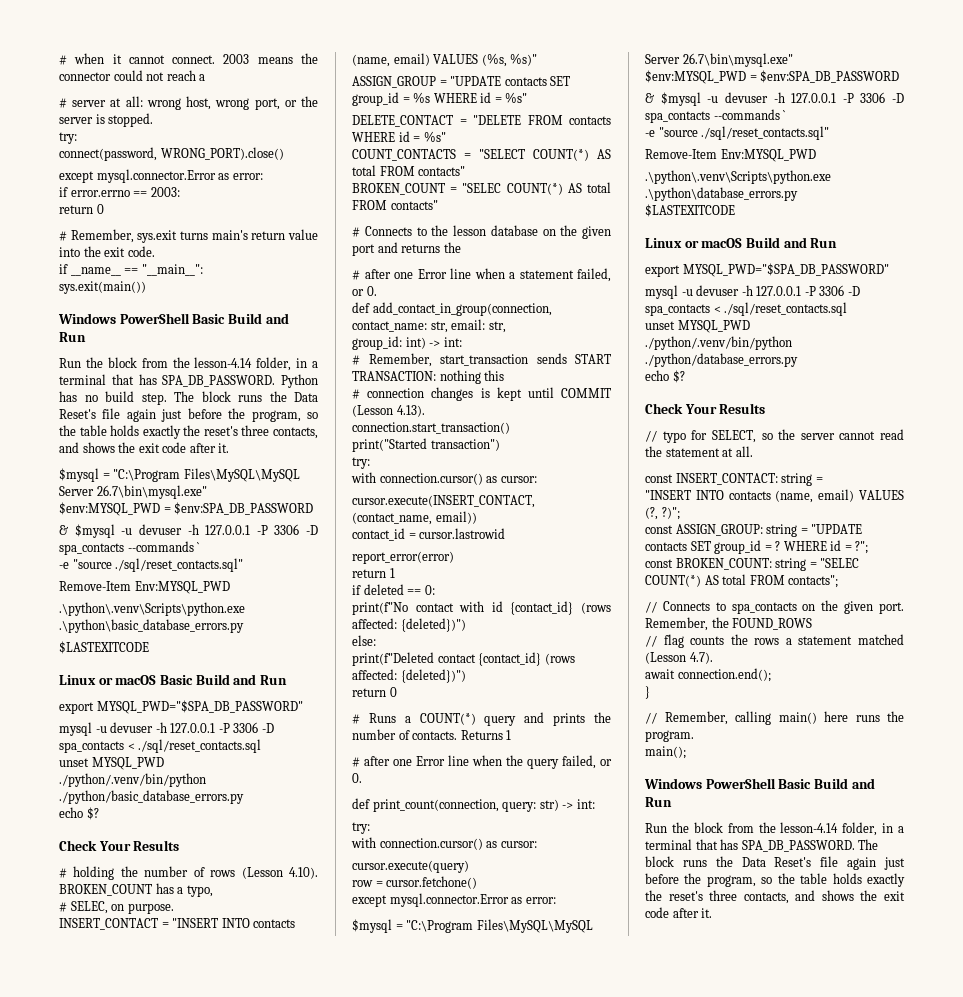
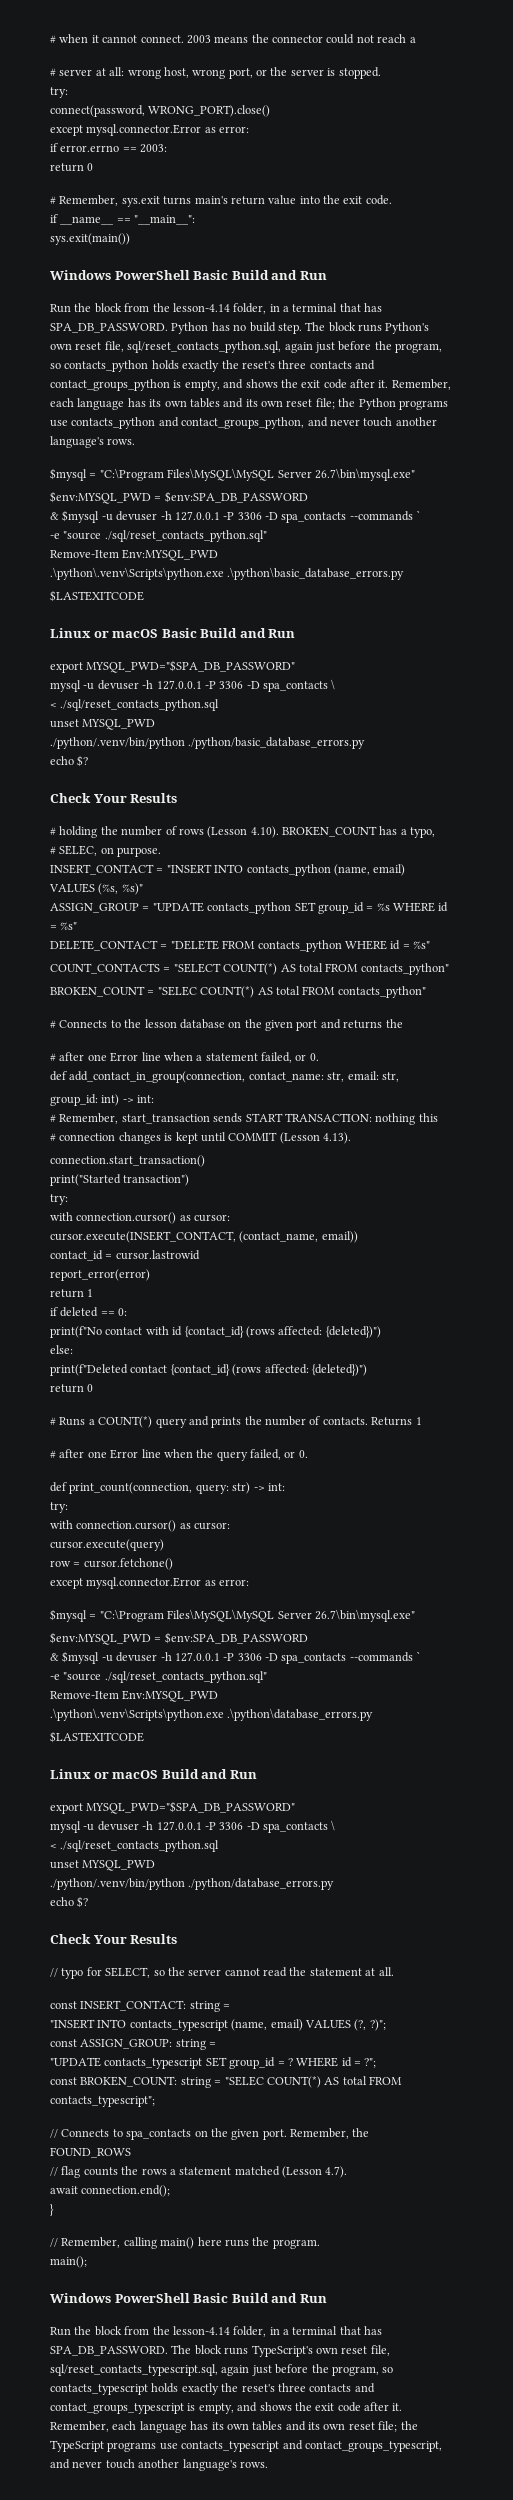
[269,391,318,402] [59,408,318,422] [59,425,318,439] [59,442,230,453] the Data Reset's file again just before the program, so the table holds exactly the reset's three contacts, and shows the exit code after it. -> [385,322,430,334] [50,341,442,353] [50,360,375,372] [50,379,451,391] [50,398,448,410] [50,417,437,429] [50,436,136,448] Python's own reset file, sql/reset_contacts_python.sql, again just before the program, so contacts_python holds exactly the reset's three contacts and contact_groups_python is empty, and shows the exit code after it. Remember, each language has its own tables and its own reset file; the Python programs use contacts_python and contact_groups_python, and never touch another language's rows.
[115,558,244,572] ./sql/reset_contacts.sql" -> [104,530,267,542] ./sql/reset_contacts_python.sql"
[127,739,262,753] < ./sql/reset_contacts.sql -> [331,679,336,690] [50,699,220,711] \ // < ./sql/reset_contacts_python.sql
[253,919,296,928] contacts -> [246,864,331,876] contacts_python
[504,77,547,86] contacts -> [207,902,292,914] contacts_python
[569,116,611,125] contacts -> [257,940,342,952] contacts_python
[418,166,466,176] contacts" -> [360,963,449,975] contacts_python"
[390,200,438,210] contacts" -> [337,986,426,998] contacts_python"
[701,126,830,140] ./sql/reset_contacts.sql" -> [104,1671,267,1683] ./sql/reset_contacts_python.sql"
[713,302,848,316] < ./sql/reset_contacts.sql -> [331,1820,336,1831] [50,1840,220,1852] \ // < ./sql/reset_contacts_python.sql
[728,491,771,500] contacts -> [129,2020,228,2031] contacts_typescript
[811,524,863,534] [645,542,687,551] "UPDATE contacts -> [50,2057,203,2069] // "UPDATE contacts_typescript
[788,575,839,588] contacts"; -> [50,2096,155,2107] contacts_typescript";
[715,856,905,870] [645,873,905,887] [645,890,905,904] [645,907,713,918] the Data Reset's file again just before the program, so the table holds exactly the reset's three contacts, and shows the exit code after it. -> [251,2345,390,2357] [50,2364,394,2376] [50,2383,375,2395] [50,2402,403,2414] [50,2421,418,2433] [50,2440,442,2452] [50,2459,268,2471] TypeScript's own reset file, sql/reset_contacts_typescript.sql, again just before the program, so contacts_typescript holds exactly the reset's three contacts and contact_groups_typescript is empty, and shows the exit code after it. Remember, each language has its own tables and its own reset file; the TypeScript programs use contacts_typescript and contact_groups_typescript, and never touch another language's rows.

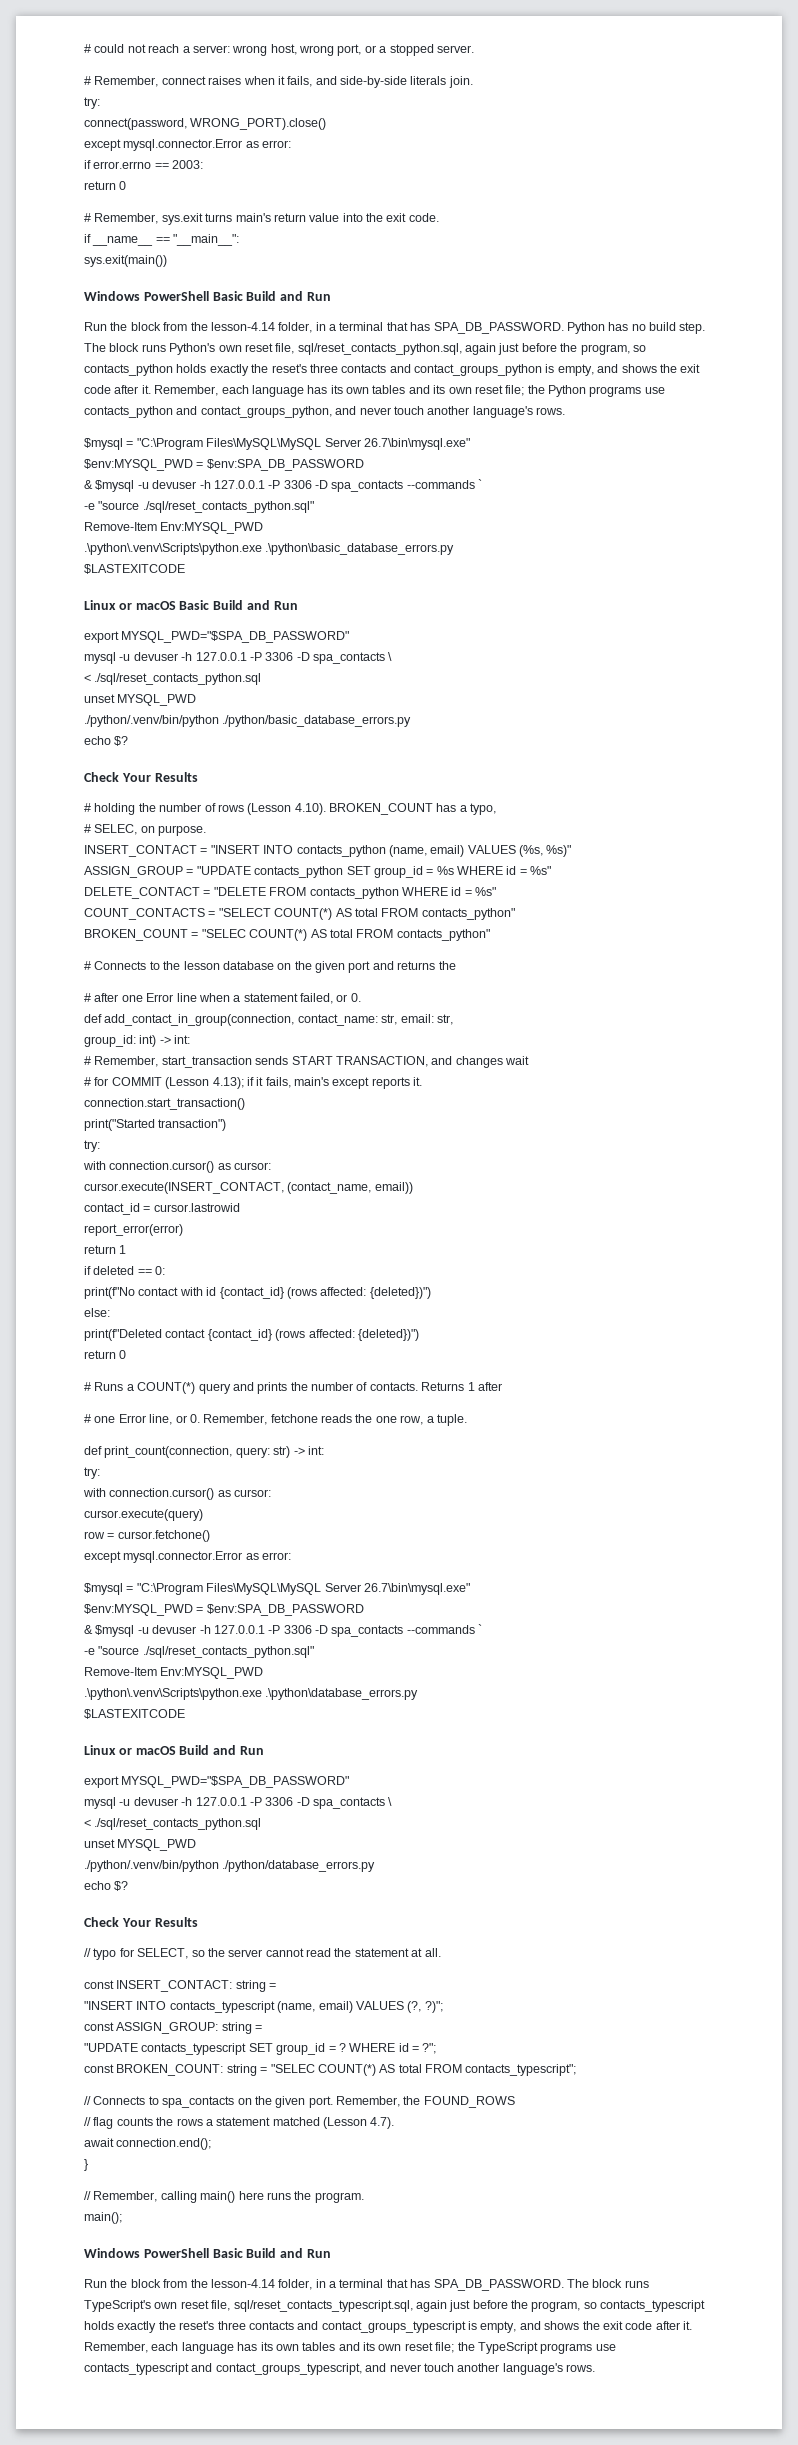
[50,34,323,44] # when it cannot connect. 2003 means the connector -> [84,44,91,53] #
[50,67,125,76] // # server at all: -> [192,45,230,53] server:
[270,67,381,79] the server is stopped. -> [379,44,474,56] [84,76,473,88] a stopped server. // # Remember, connect raises when it fails, and side-by-side literals join.
[284,1113,438,1125] [50,1132,351,1144] TRANSACTION: nothing this // # connection changes is kept until COMMIT (Lesson 4.13). -> [335,1056,529,1068] [84,1077,423,1089] TRANSACTION, and changes wait // # for COMMIT (Lesson 4.13); if it fails, main's except reports it.
[50,1449,308,1461] // # after one Error line when the query failed, or 0. -> [477,1382,502,1391] [84,1414,467,1426] after // # one Error line, or 0. Remember, fetchone reads the one row, a tuple.

